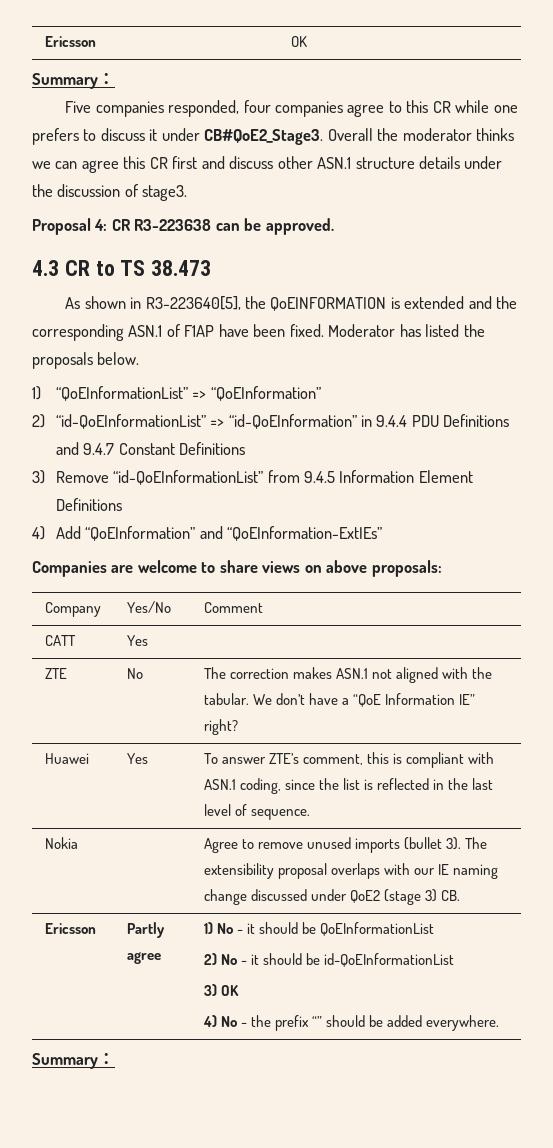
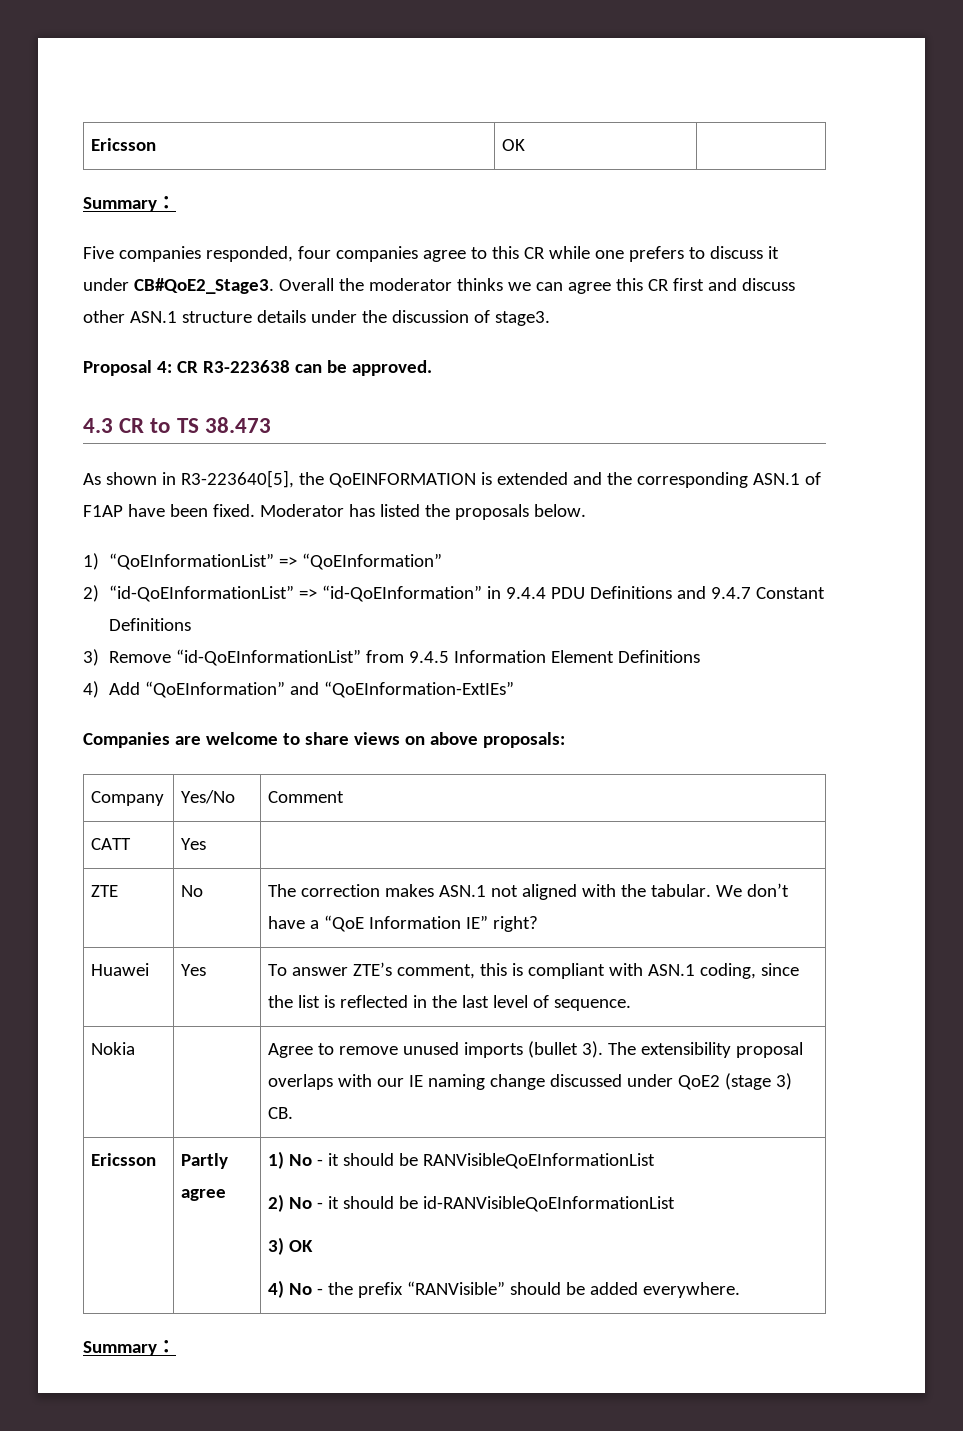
[319,922,434,936] QoEInformationList -> [423,1153,656,1169] RANVisibleQoEInformationList
[323,953,454,967] id-QoEInformationList -> [423,1196,676,1212] id-RANVisibleQoEInformationList
[311,1016,322,1027] “” -> [407,1281,506,1295] “RANVisible”

